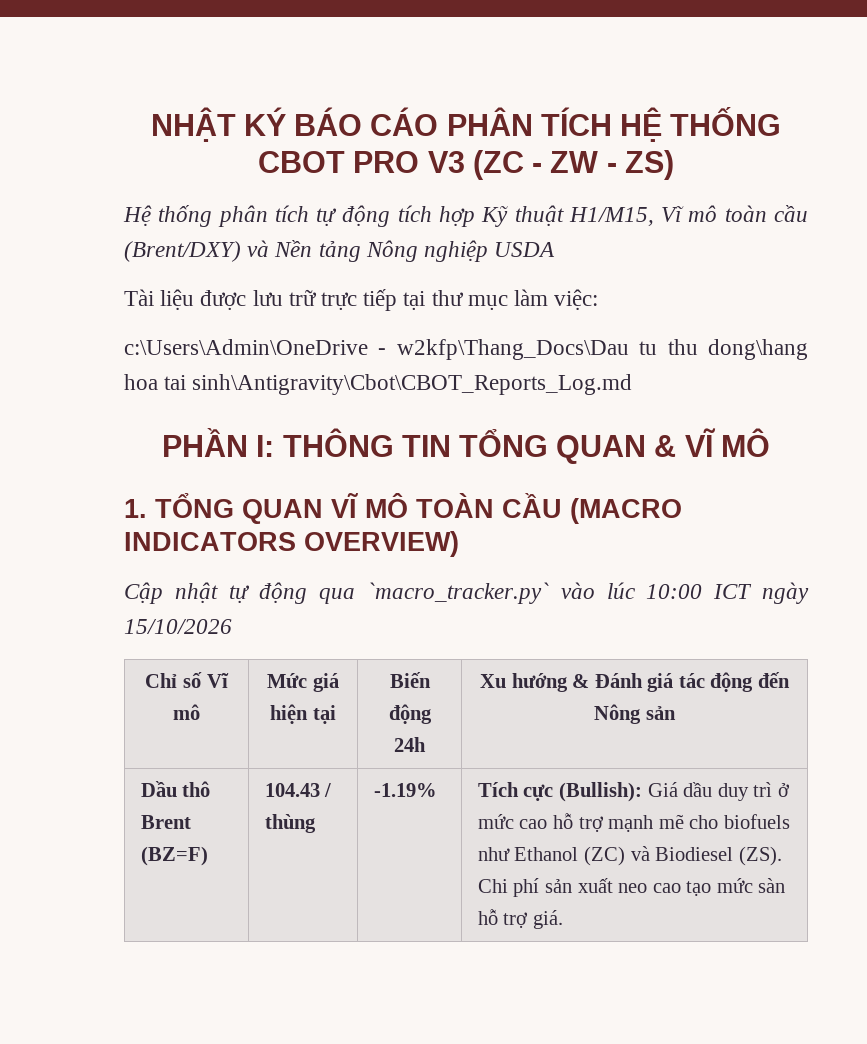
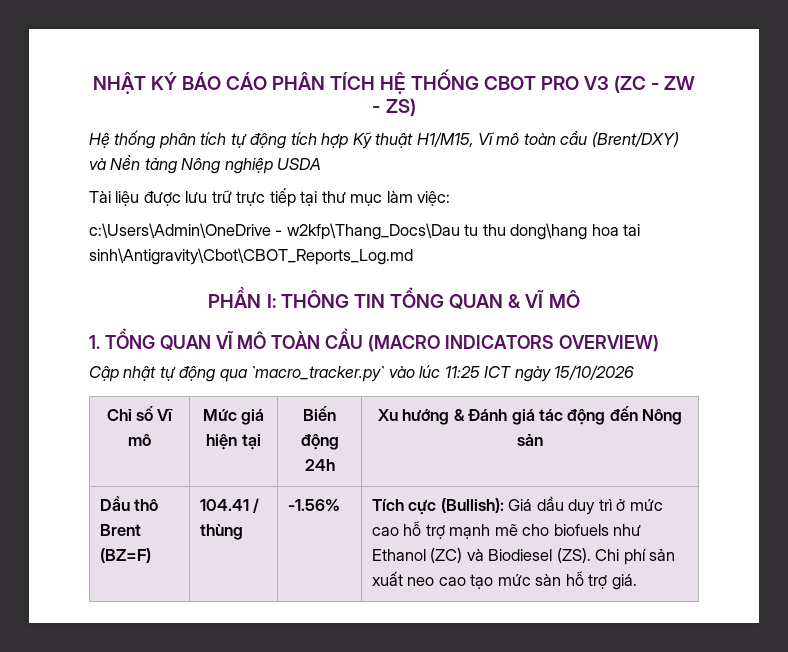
[646,584,703,599] 10:00 -> [444,366,480,378] 11:25
[264,783,320,797] 104.43 -> [199,499,249,511] 104.41
[373,783,437,797] -1.19% -> [287,499,340,511] -1.56%

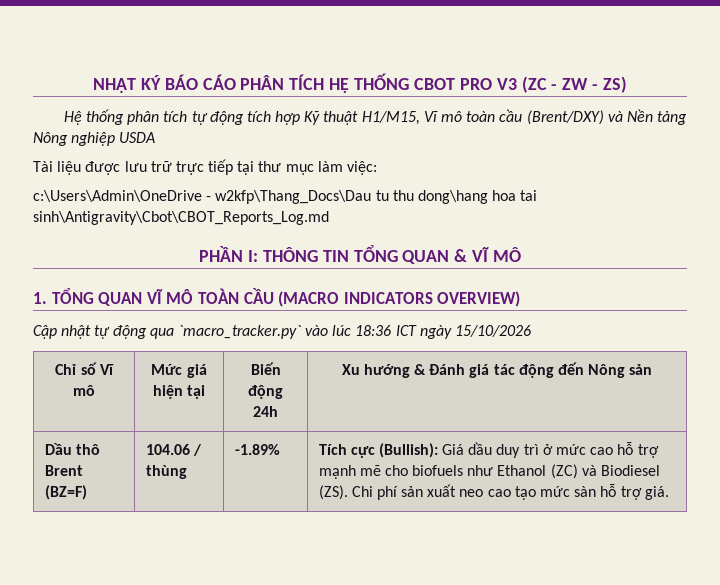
[444,366,480,378] 11:25 -> [355,325,392,336] 18:36
[199,499,249,511] 104.41 -> [145,444,190,455] 104.06
[287,499,340,511] -1.56% -> [234,444,280,455] -1.89%

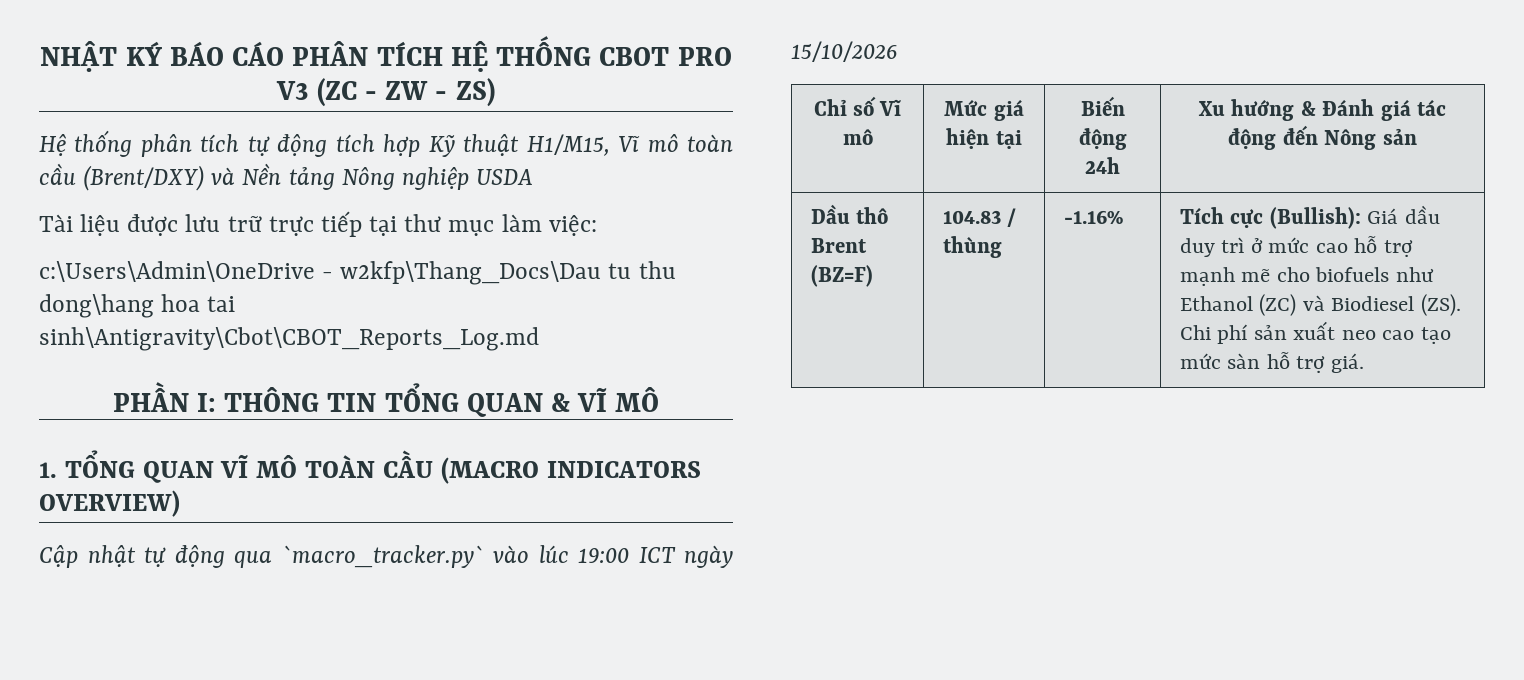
[355,325,392,336] 18:36 -> [578,548,629,563] 19:00
[145,444,190,455] 104.06 -> [942,210,1001,224] 104.83
[234,444,280,455] -1.89% -> [1063,210,1123,224] -1.16%

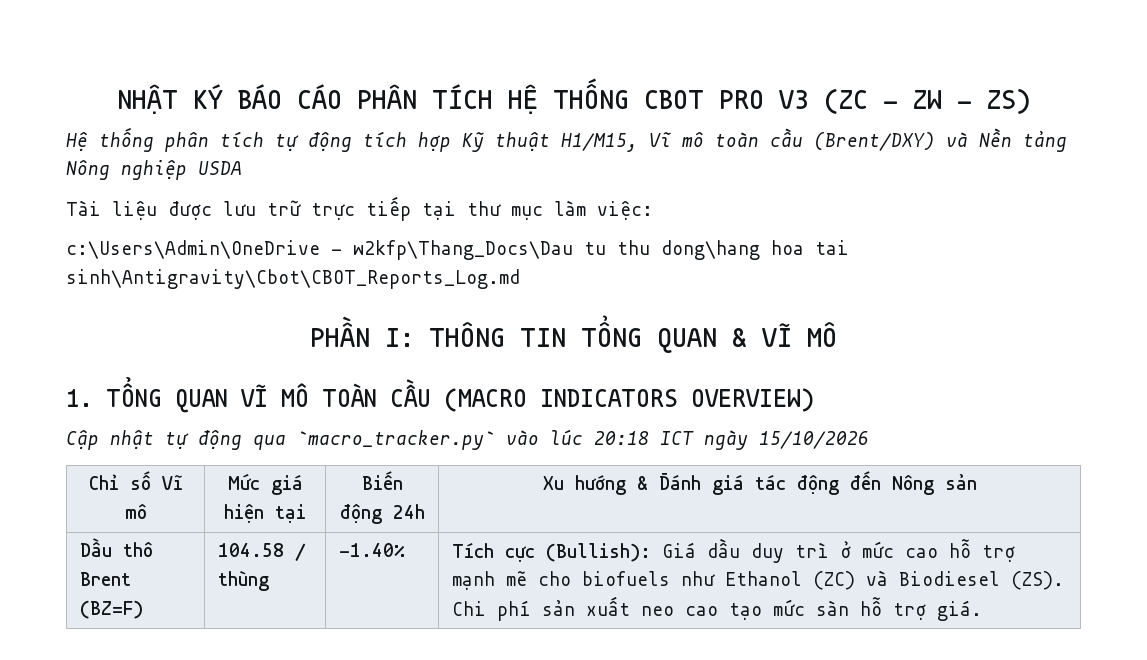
[578,548,629,563] 19:00 -> [594,431,649,445] 20:18
[942,210,1001,224] 104.83 -> [217,543,284,557] 104.58
[1063,210,1123,224] -1.16% -> [338,543,405,557] -1.40%

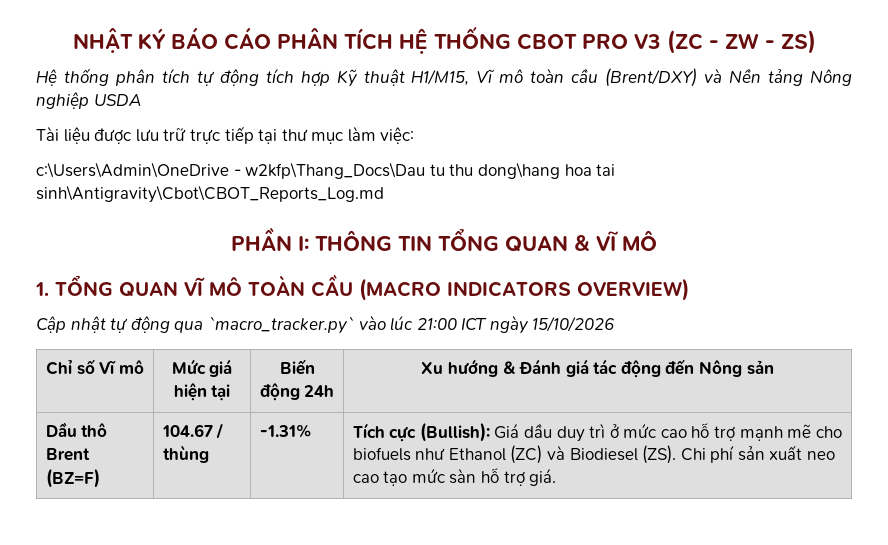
[594,431,649,445] 20:18 -> [416,318,457,330] 21:00
[217,543,284,557] 104.58 -> [161,424,213,437] 104.67
[338,543,405,557] -1.40% -> [259,424,312,438] -1.31%

